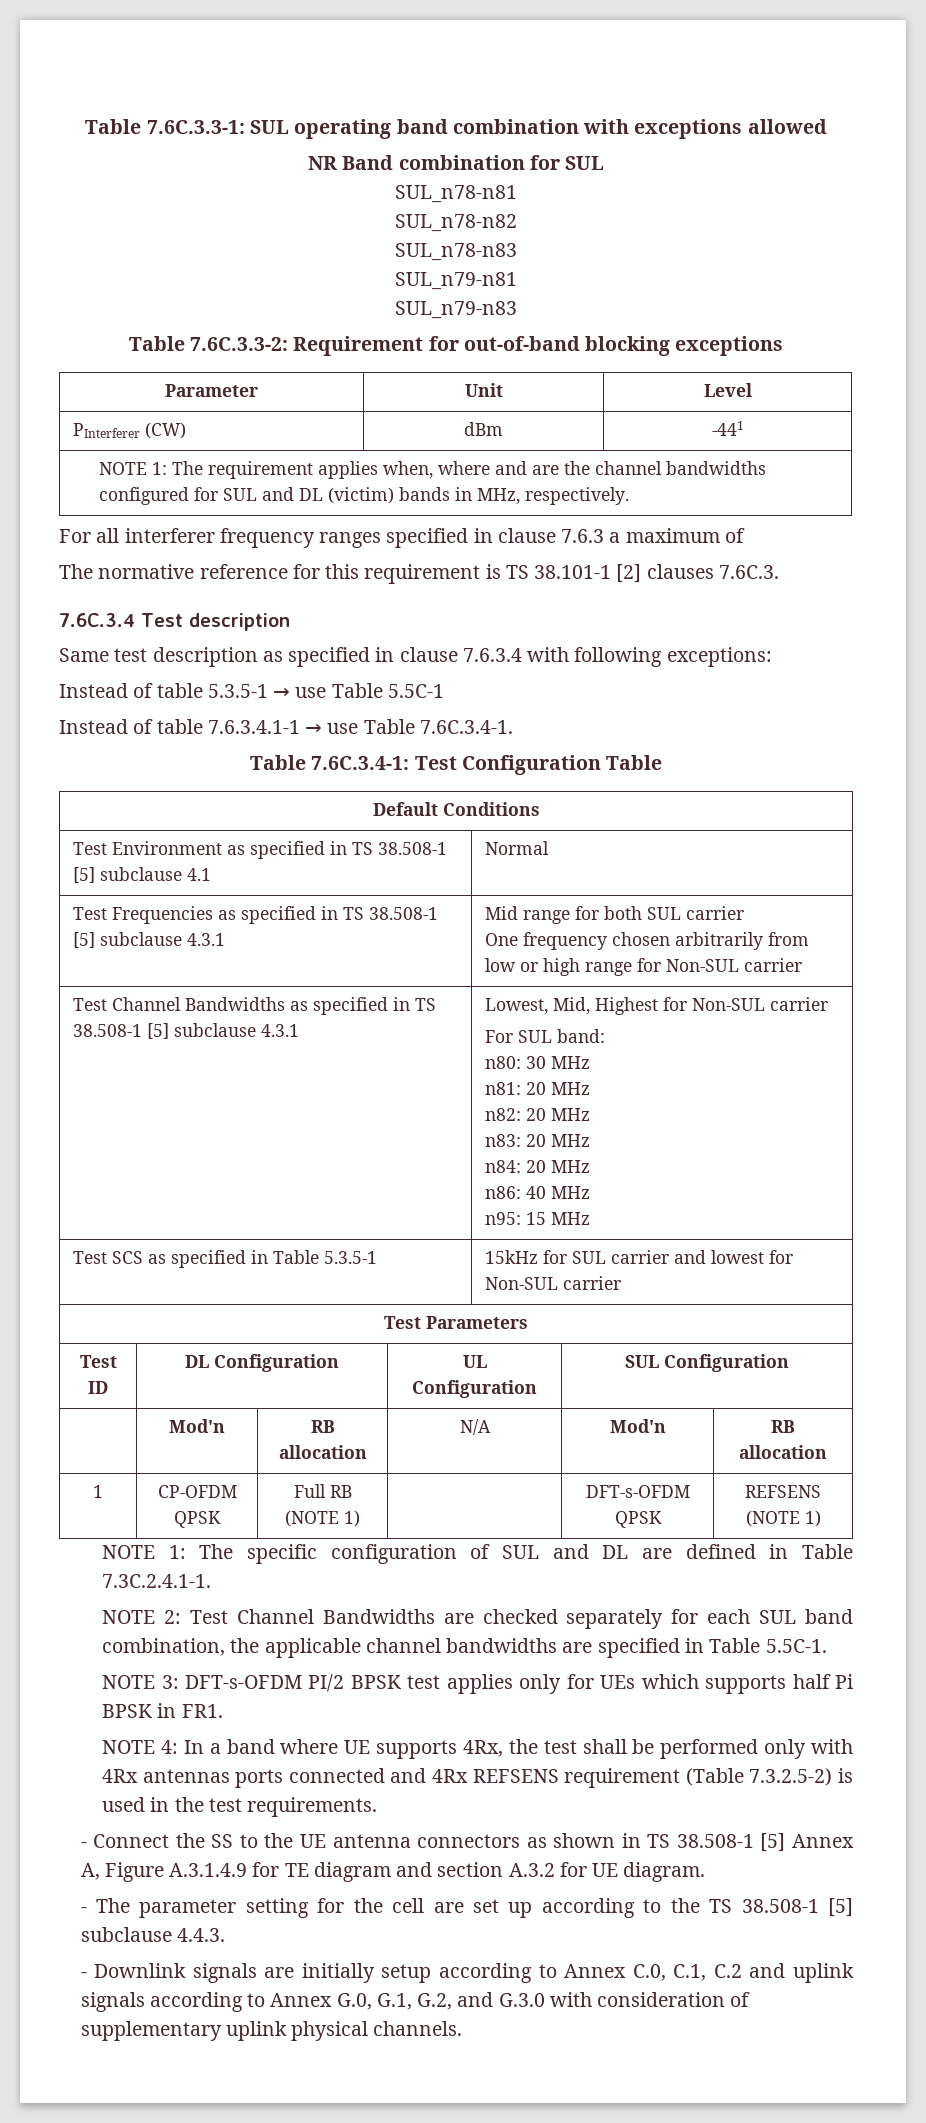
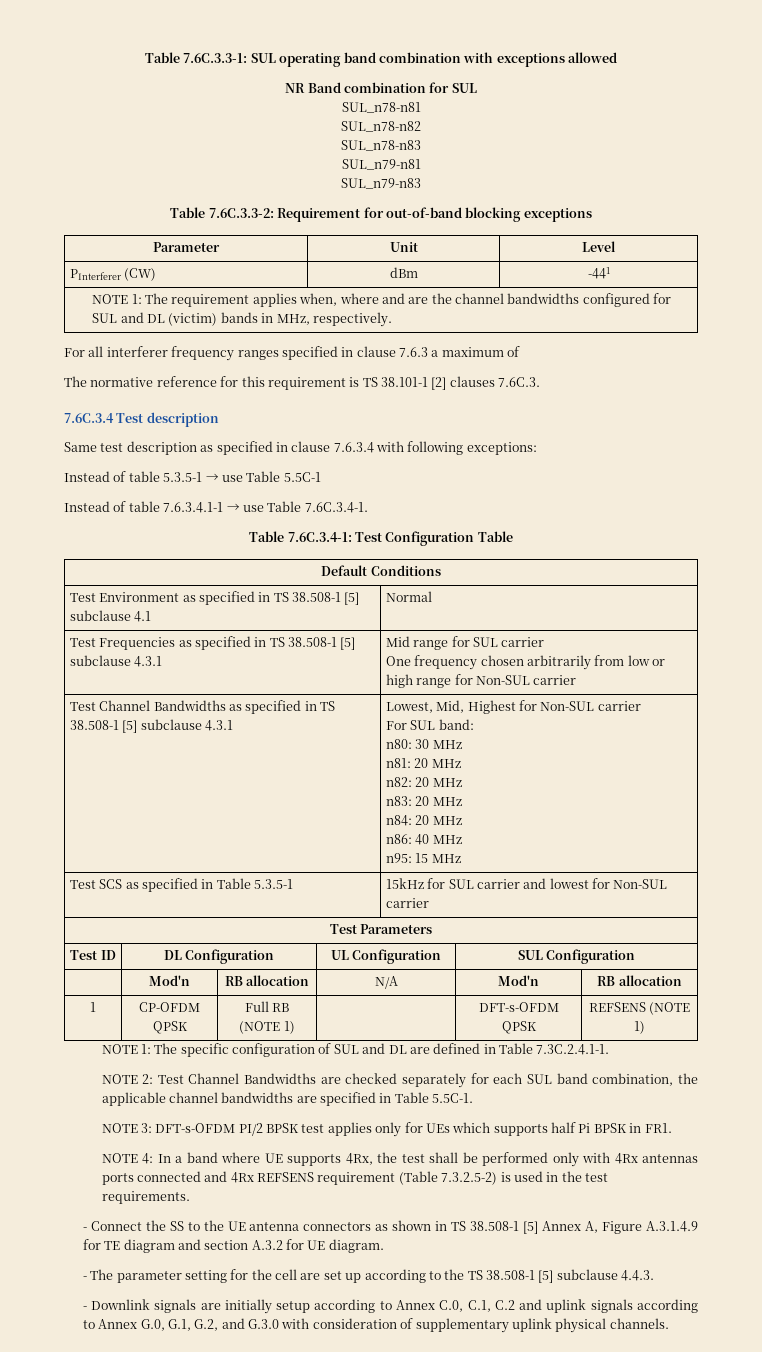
[604,906,643,920] both -> (470, 641) none

